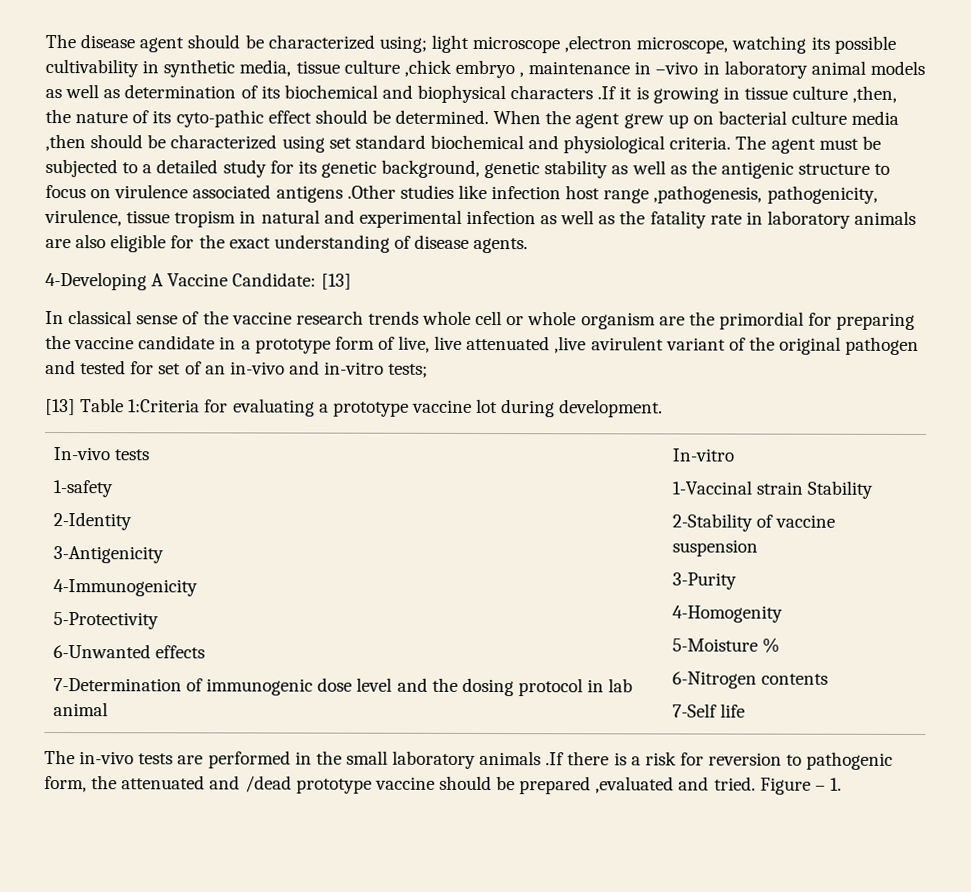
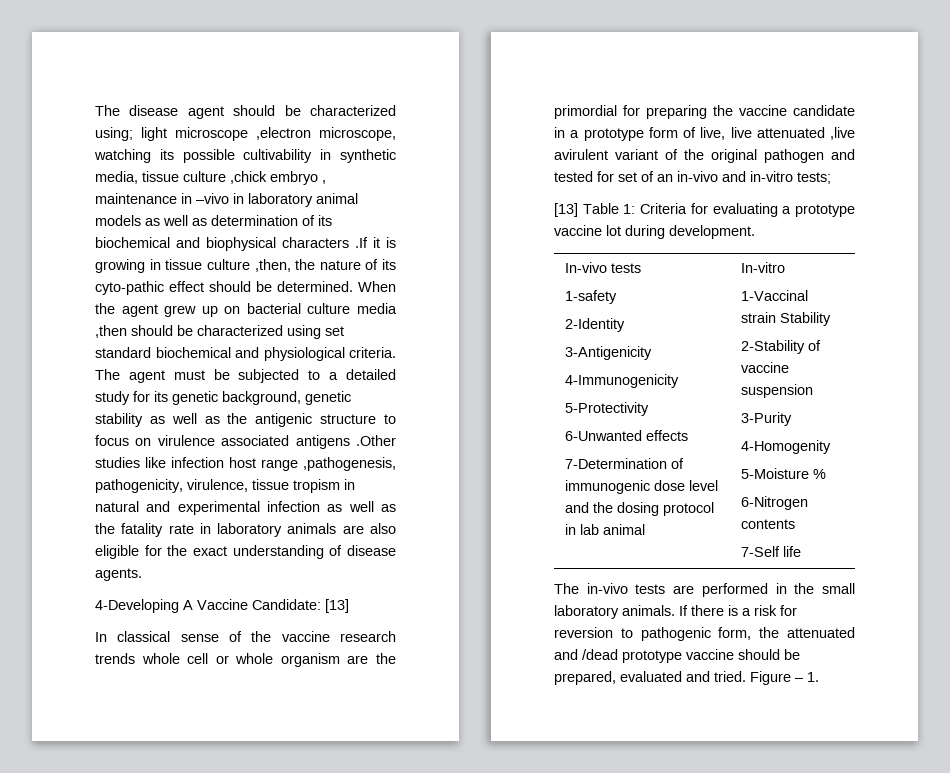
[128,399,201,413] 1:Criteria -> [623,203,688,214] 1: Criteria
[479,750,565,766] animals .If -> [622,605,688,616] animals. If
[519,776,675,795] prepared ,evaluated -> [554,671,682,685] prepared, evaluated

